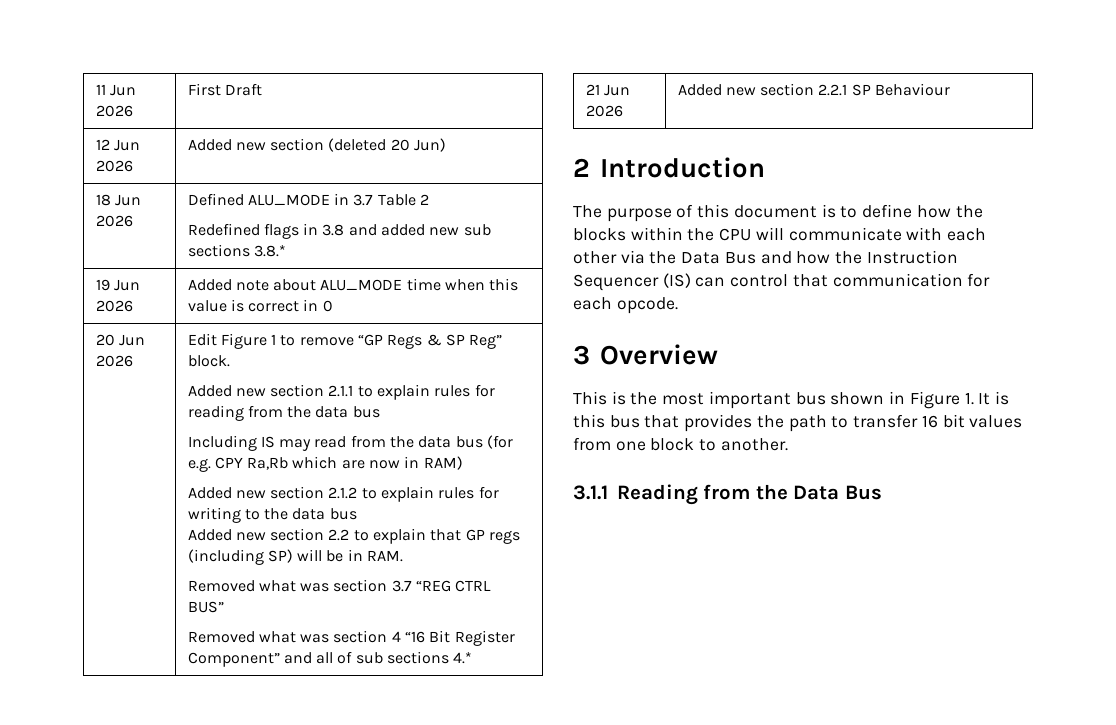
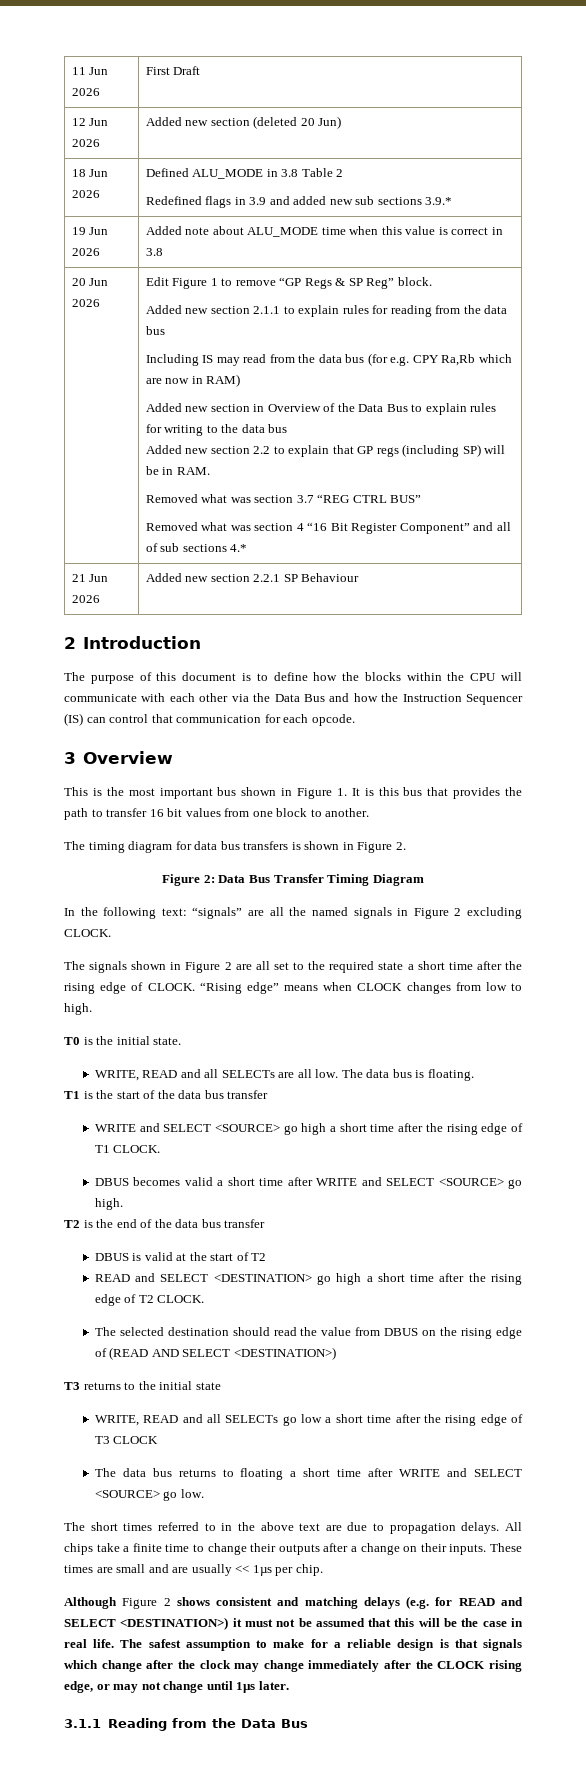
[353,194,374,206] 3.7 -> [281,169,299,177] 3.8
[322,224,345,236] 3.8 -> [249,197,267,205] 3.9
[253,245,286,257] 3.8.* -> [425,197,453,205] 3.9.*
[322,300,333,312] 0 -> [145,248,163,256] 3.8
[328,487,358,499] 2.1.2 -> [253,403,408,412] in Overview of the Data Bus
(788, 444) none -> [64,841,406,853] [162,874,424,886] [64,907,523,919] [64,929,111,937] [64,961,523,973] [64,982,522,994] [64,1003,92,1015] [64,1036,182,1045] [94,1069,474,1081] [64,1090,269,1099] [94,1123,524,1135] [94,1145,161,1153] [94,1177,522,1189] [94,1198,123,1210] [64,1219,266,1228] [94,1252,267,1261] [94,1273,523,1285] [94,1294,205,1306] [94,1327,522,1339] [94,1347,336,1360] [64,1381,221,1390] [94,1414,523,1426] [94,1436,159,1444] [94,1468,522,1480] [94,1489,204,1501] [64,1522,523,1534] [64,1543,523,1555] [64,1564,323,1576] [64,1596,523,1609] [64,1617,524,1630] [64,1639,522,1651] [64,1660,522,1672] [64,1681,289,1693] // The timing diagram for data bus transfers is shown in Figure 2. // Figure 2: Data Bus Transfer Timing Diagram // In the following text: “signals” are all the named signals in Figure 2 excluding CLOCK. // The signals shown in Figure 2 are all set to the required state a short time after the rising edge of CLOCK. “Rising edge” means when CLOCK changes from low to high. // T0 is the initial state. // WRITE, READ and all SELECTs are all low. The data bus is floating. // T1 is the start of the data bus transfer // WRITE and SELECT <SOURCE> go high a short time after the rising edge of T1 CLOCK. // DBUS becomes valid a short time after WRITE and SELECT <SOURCE> go high. // T2 is the end of the data bus transfer // DBUS is valid at the start of T2 // READ and SELECT <DESTINATION> go high a short time after the rising edge of T2 CLOCK. // The selected destination should read the value from DBUS on the rising edge of (READ AND SELECT <DESTINATION>) // T3 returns to the initial state // WRITE, READ and all SELECTs go low a short time after the rising edge of T3 CLOCK // The data bus returns to floating a short time after WRITE and SELECT <SOURCE> go low. // The short times referred to in the above text are due to propagation delays. All chips take a finite time to change their outputs after a change on their inputs. These times are small and are usually << 1µs per chip. // Although Figure 2 shows consistent and matching delays (e.g. for READ and SELECT <DESTINATION>) it must not be assumed that this will be the case in real life. The safest assumption to make for a reliable design is that signals which change after the clock may change immediately after the CLOCK rising edge, or may not change until 1µs later.

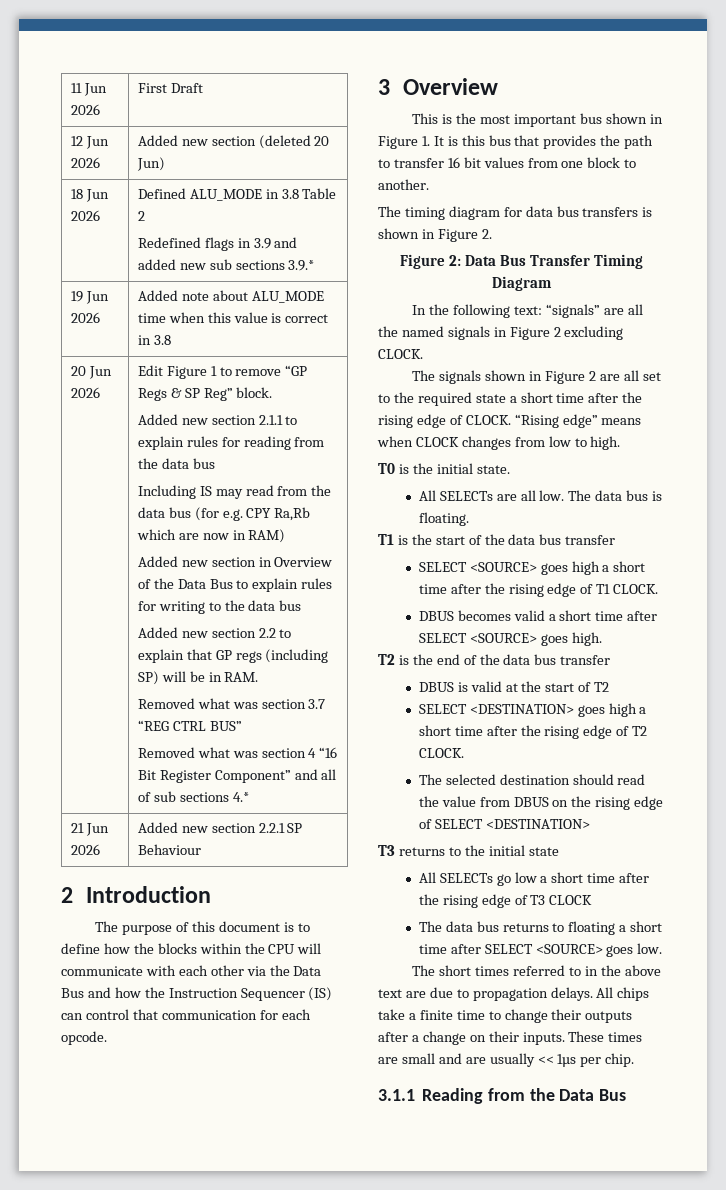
[94,1069,219,1081] WRITE, READ and all -> [418,490,436,501] All
[94,1123,298,1135] WRITE and SELECT <SOURCE> go -> [418,562,568,575] SELECT <SOURCE> goes
[316,1177,522,1189] WRITE and SELECT <SOURCE> go -> [418,633,568,646] SELECT <SOURCE> goes
[94,1273,331,1285] READ and SELECT <DESTINATION> go -> [418,704,605,717] SELECT <DESTINATION> goes
[109,1347,336,1360] (READ AND SELECT <DESTINATION>) -> [434,819,590,829] SELECT <DESTINATION>
[94,1414,221,1426] WRITE, READ and all -> [418,872,436,883] All
[399,1468,522,1477] [94,1490,178,1501] WRITE and SELECT <SOURCE> go -> [484,944,634,957] SELECT <SOURCE> goes
[64,1596,523,1609] [64,1617,524,1630] [64,1639,522,1651] [64,1660,522,1672] [64,1681,289,1693] // Although Figure 2 shows consistent and matching delays (e.g. for READ and SELECT <DESTINATION>) it must not be assumed that this will be the case in real life. The safest assumption to make for a reliable design is that signals which change after the clock may change immediately after the CLOCK rising edge, or may not change until 1µs later. -> (635, 1060) none

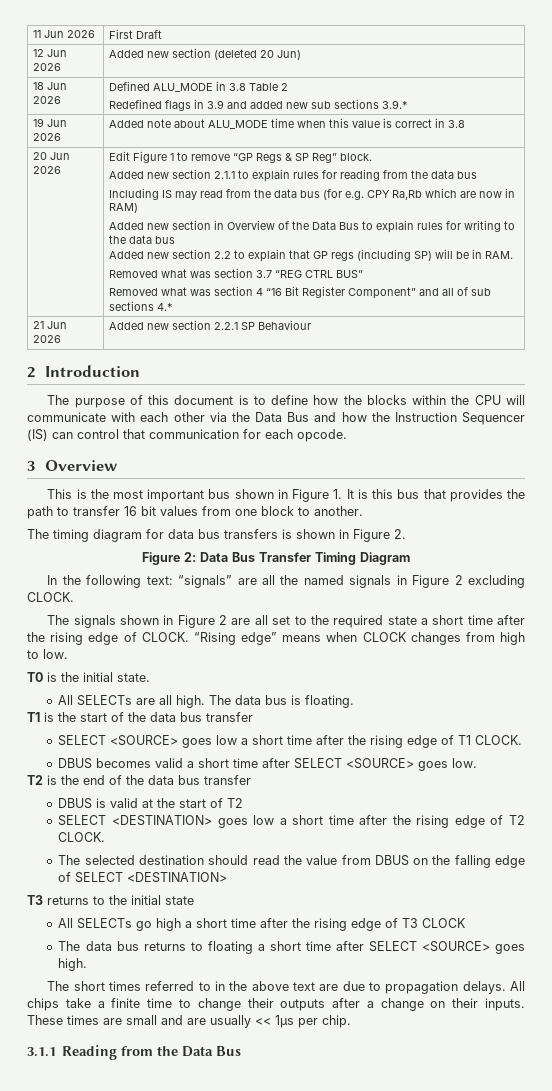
[548,436,621,450] low to high. -> [500,632,525,645] [27,649,68,659] high to low.
[539,490,565,501] low. -> [176,695,206,708] high.
[571,561,600,575] high -> [216,735,238,745] low
[571,632,602,646] high. -> [452,758,478,768] low.
[608,703,637,717] high -> [253,815,275,825] low
[595,797,631,810] rising -> [454,855,491,868] falling
[514,872,537,883] low -> [156,918,182,931] high
[637,943,663,954] low. -> [58,958,88,971] high.

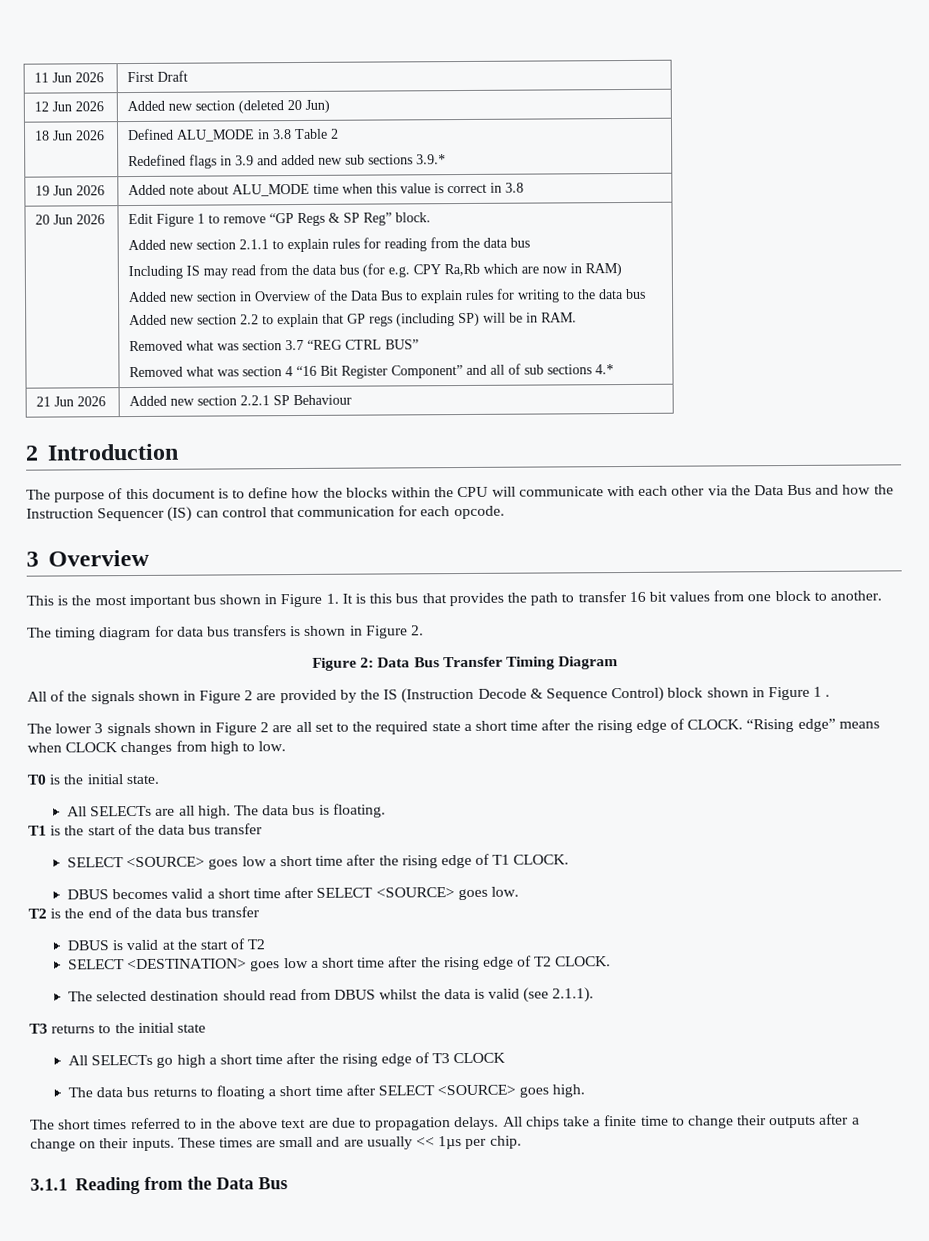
[47,575,525,588] [27,592,74,602] [47,615,70,625] In the following text: “signals” are all the named signals in Figure 2 excluding CLOCK. // The -> [27,686,831,705] [27,723,104,734] All of the signals shown in Figure 2 are provided by the IS (Instruction Decode & Sequence Control) block shown in Figure 1 . // The lower 3
[283,855,525,868] [58,872,228,883] the value from DBUS on the falling edge of SELECT <DESTINATION> -> [300,987,595,1003] from DBUS whilst the data is valid (see 2.1.1).

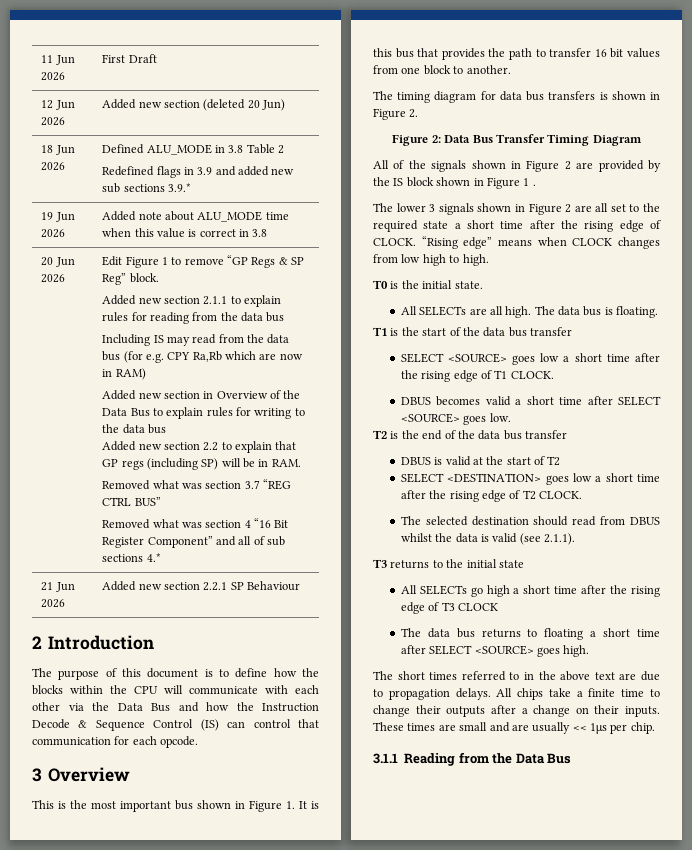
[97,507,166,522] Sequencer -> [32,719,194,731] Decode & Sequence Control
[401,686,665,704] (Instruction Decode & Sequence Control) -> (404, 182) none
(207, 746) none -> [401,254,421,263] low
[258,741,287,752] low. -> [462,254,489,266] high.

